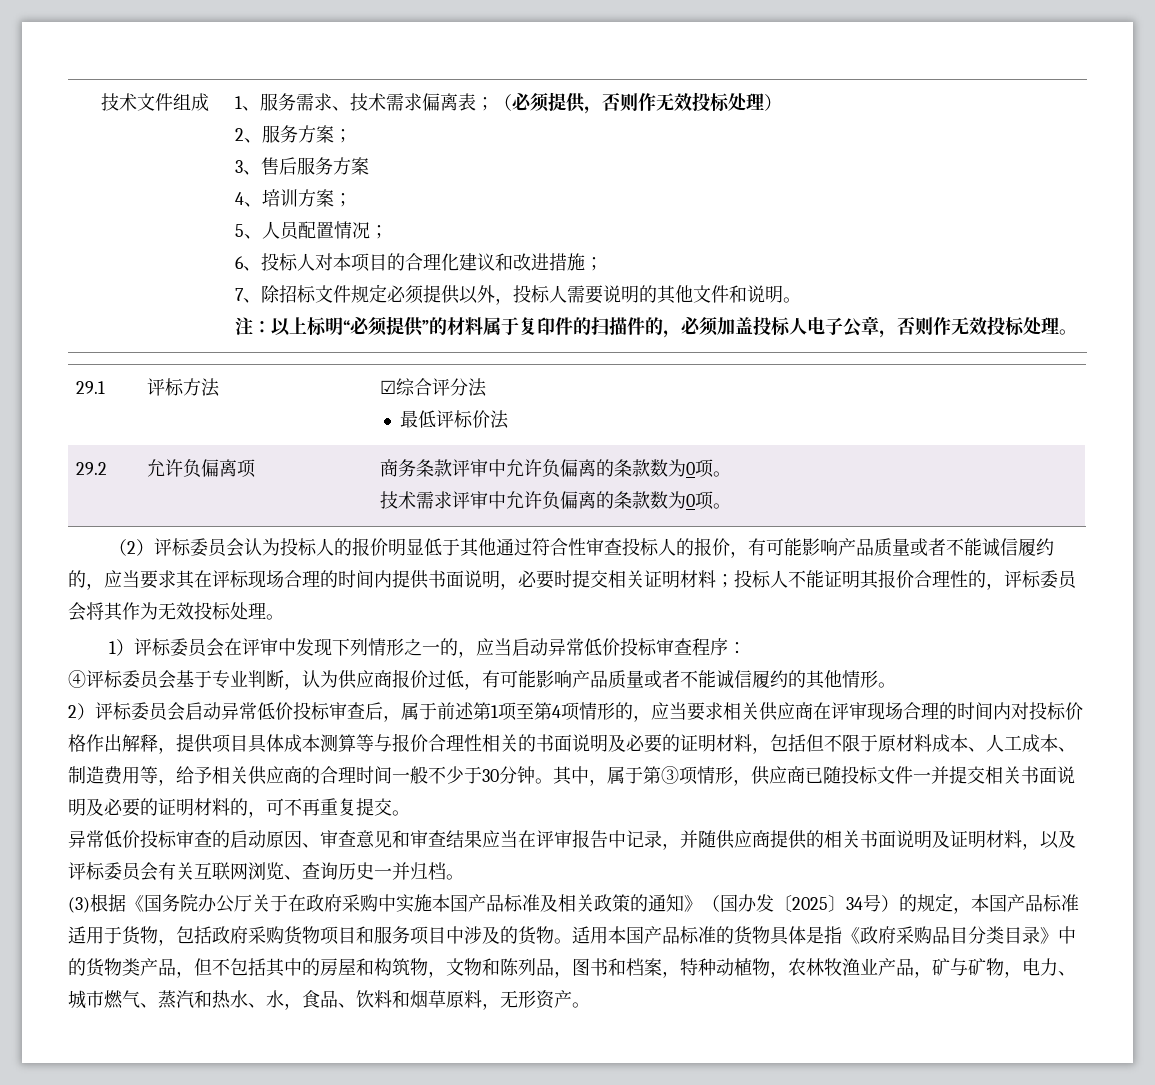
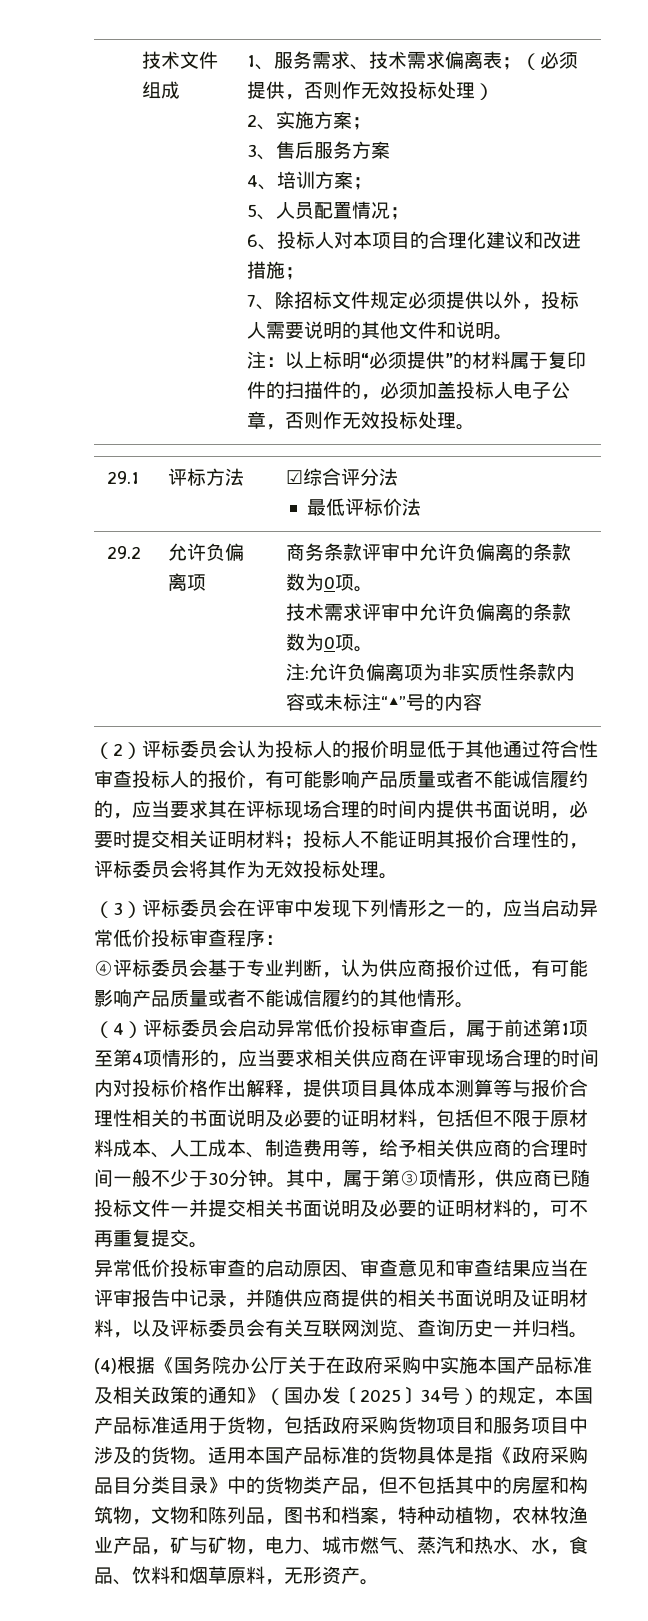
[262,125,299,143] 服务 -> [276,111,315,129] 实施
(732, 506) none -> [286,663,576,681] [286,693,483,711] // 注:允许负偏离项为非实质性条款内容或未标注“▲”号的内容
[108,641,116,654] 1 -> [94,901,123,918] （3
[68,705,77,718] 2 -> [94,1021,124,1038] （4
[68,897,90,913] (3) -> [94,1358,117,1374] (4)

